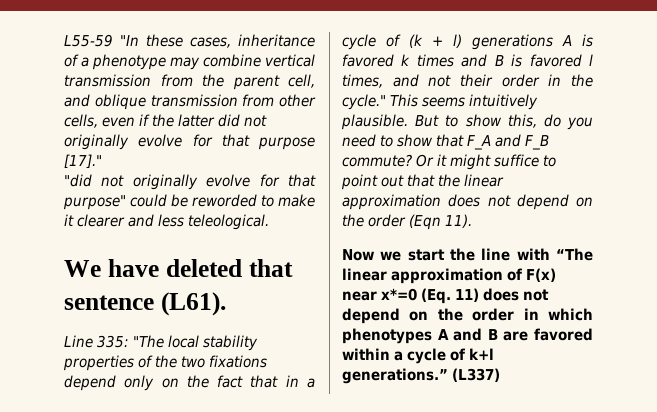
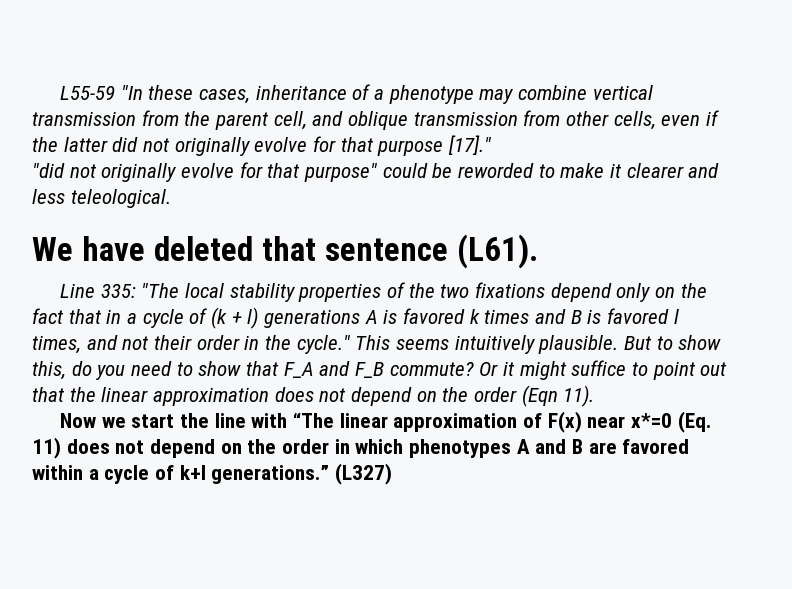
[452,368,500,382] (L337) -> [335,463,393,485] (L327)

